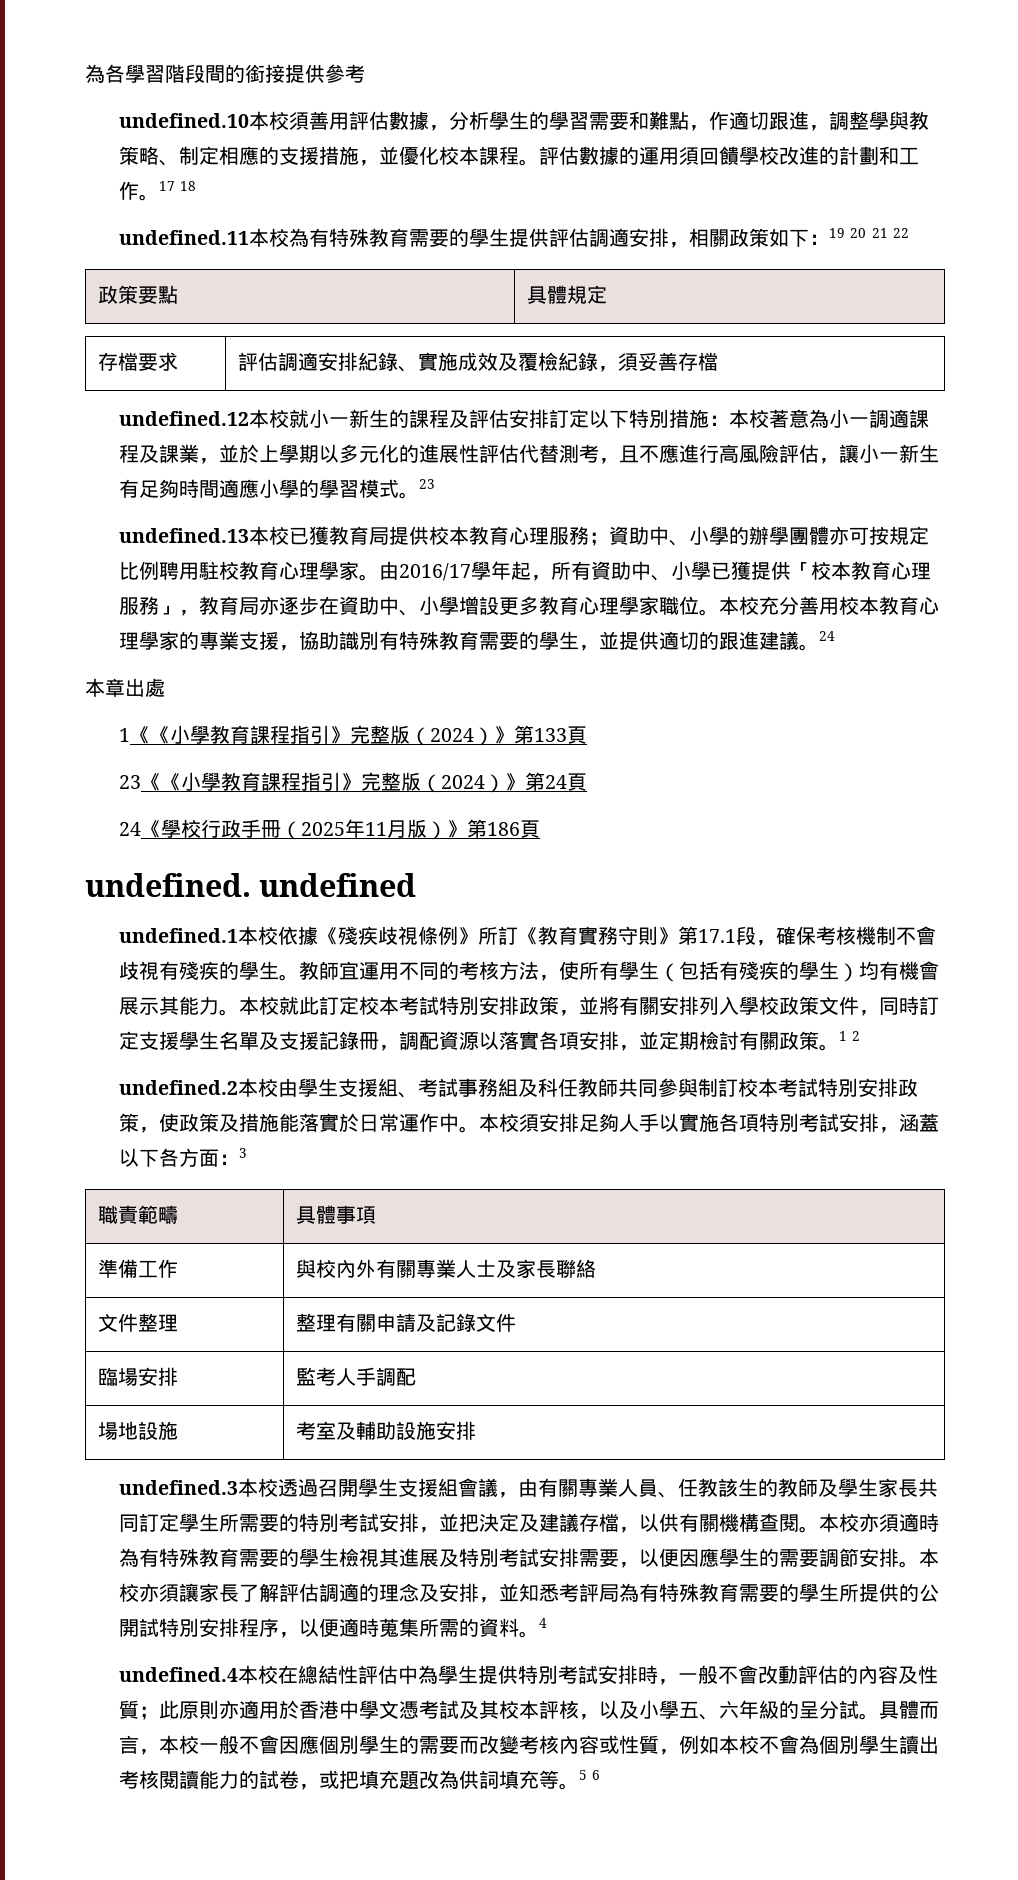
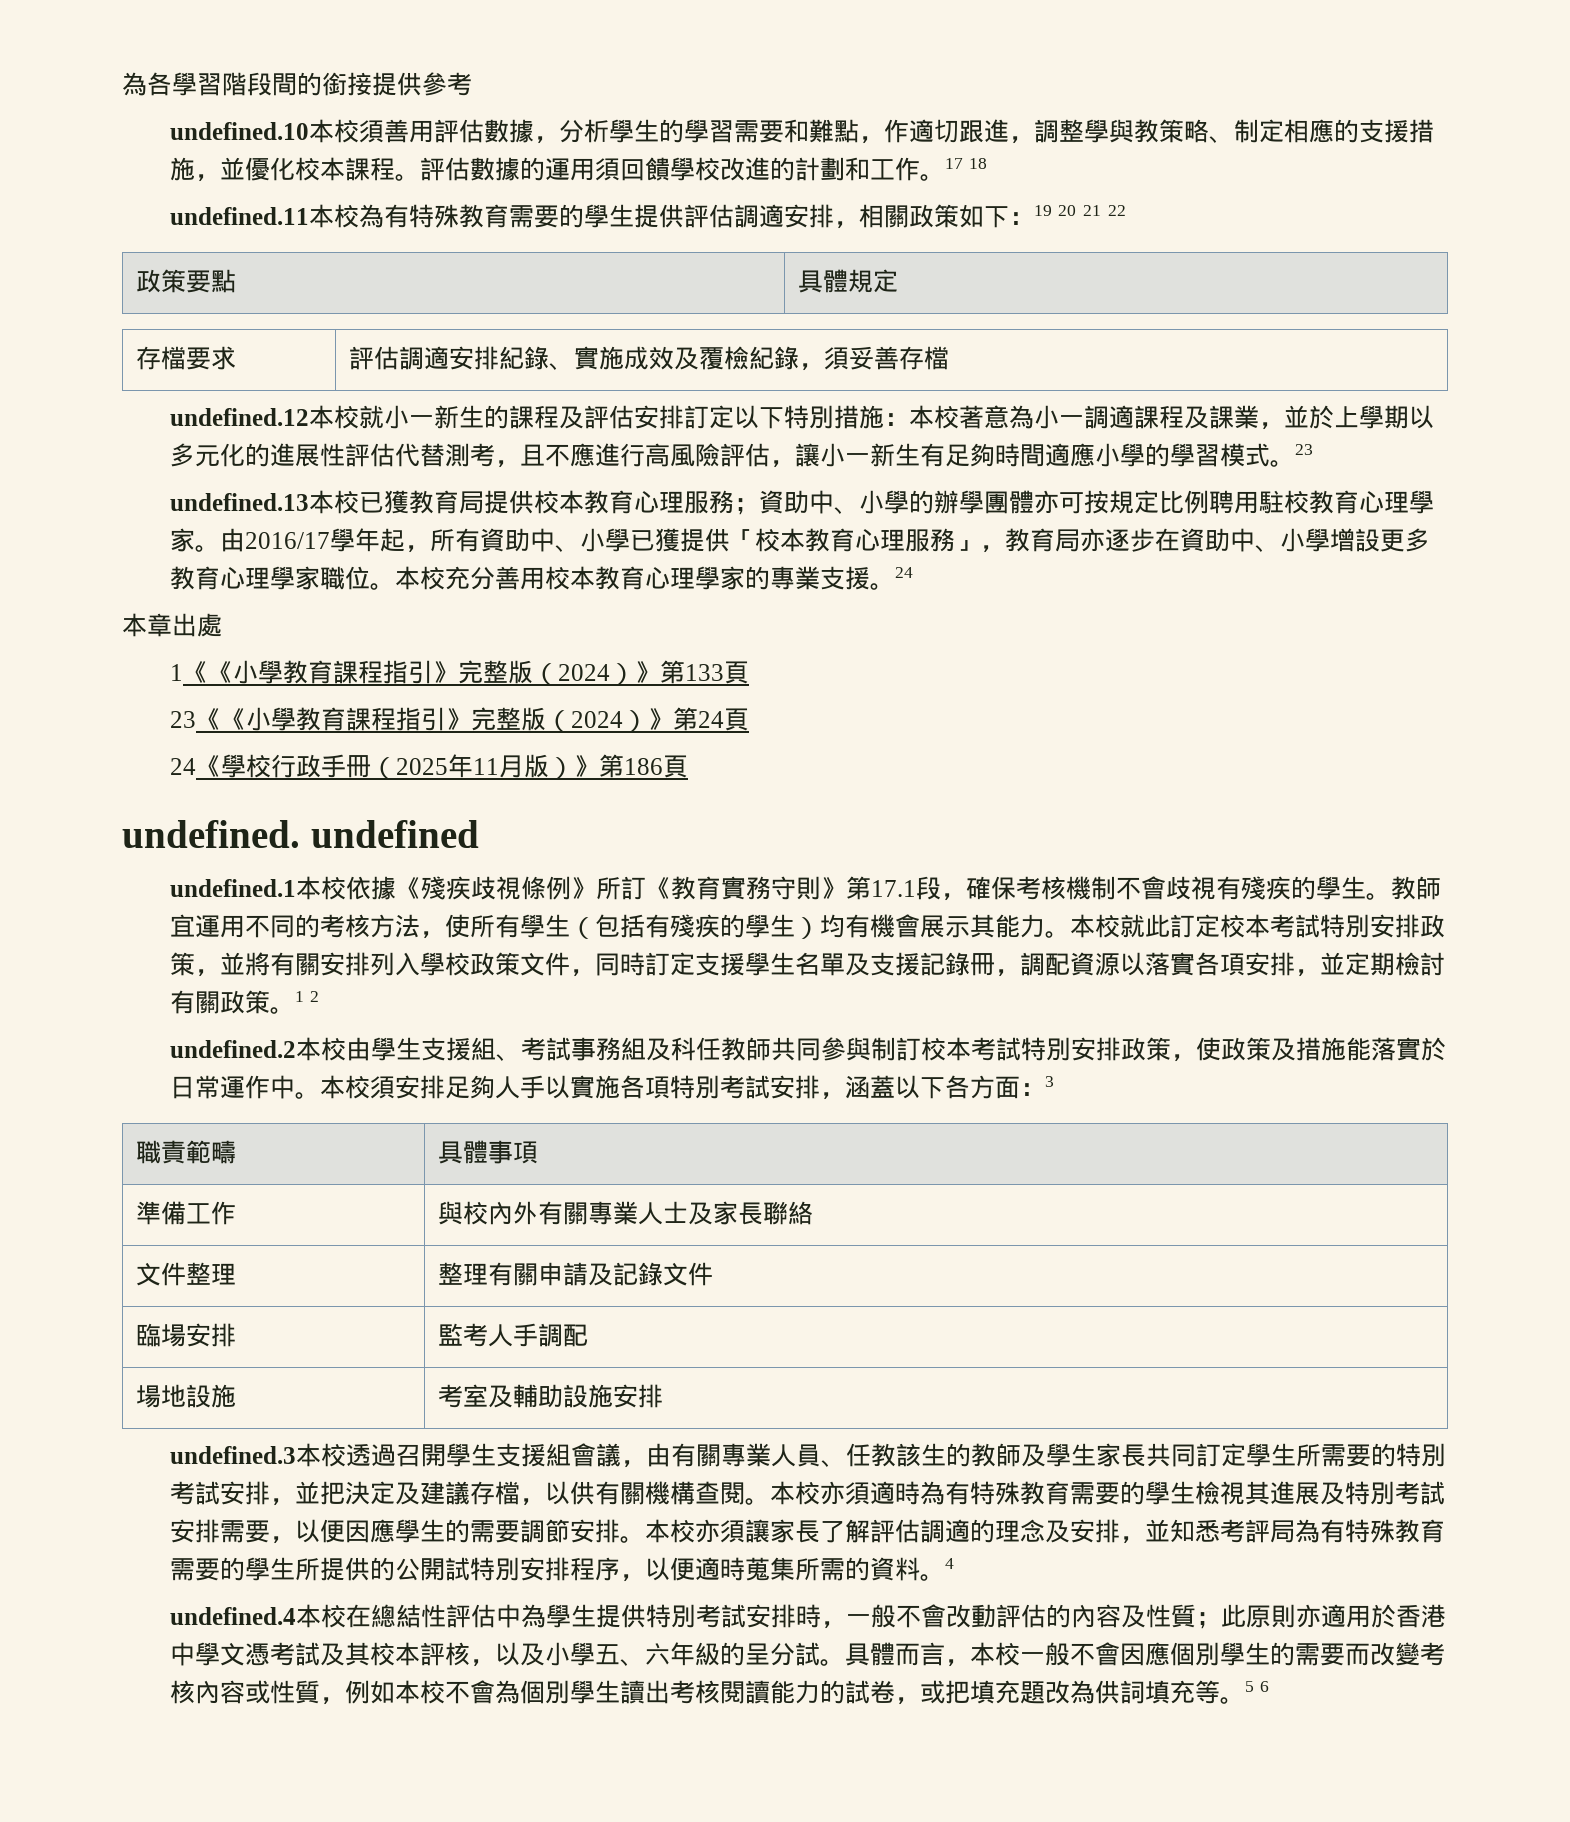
[279,631,800,651] ，協助識別有特殊教育需要的學生，並提供適切的跟進建議 -> (870, 578) none

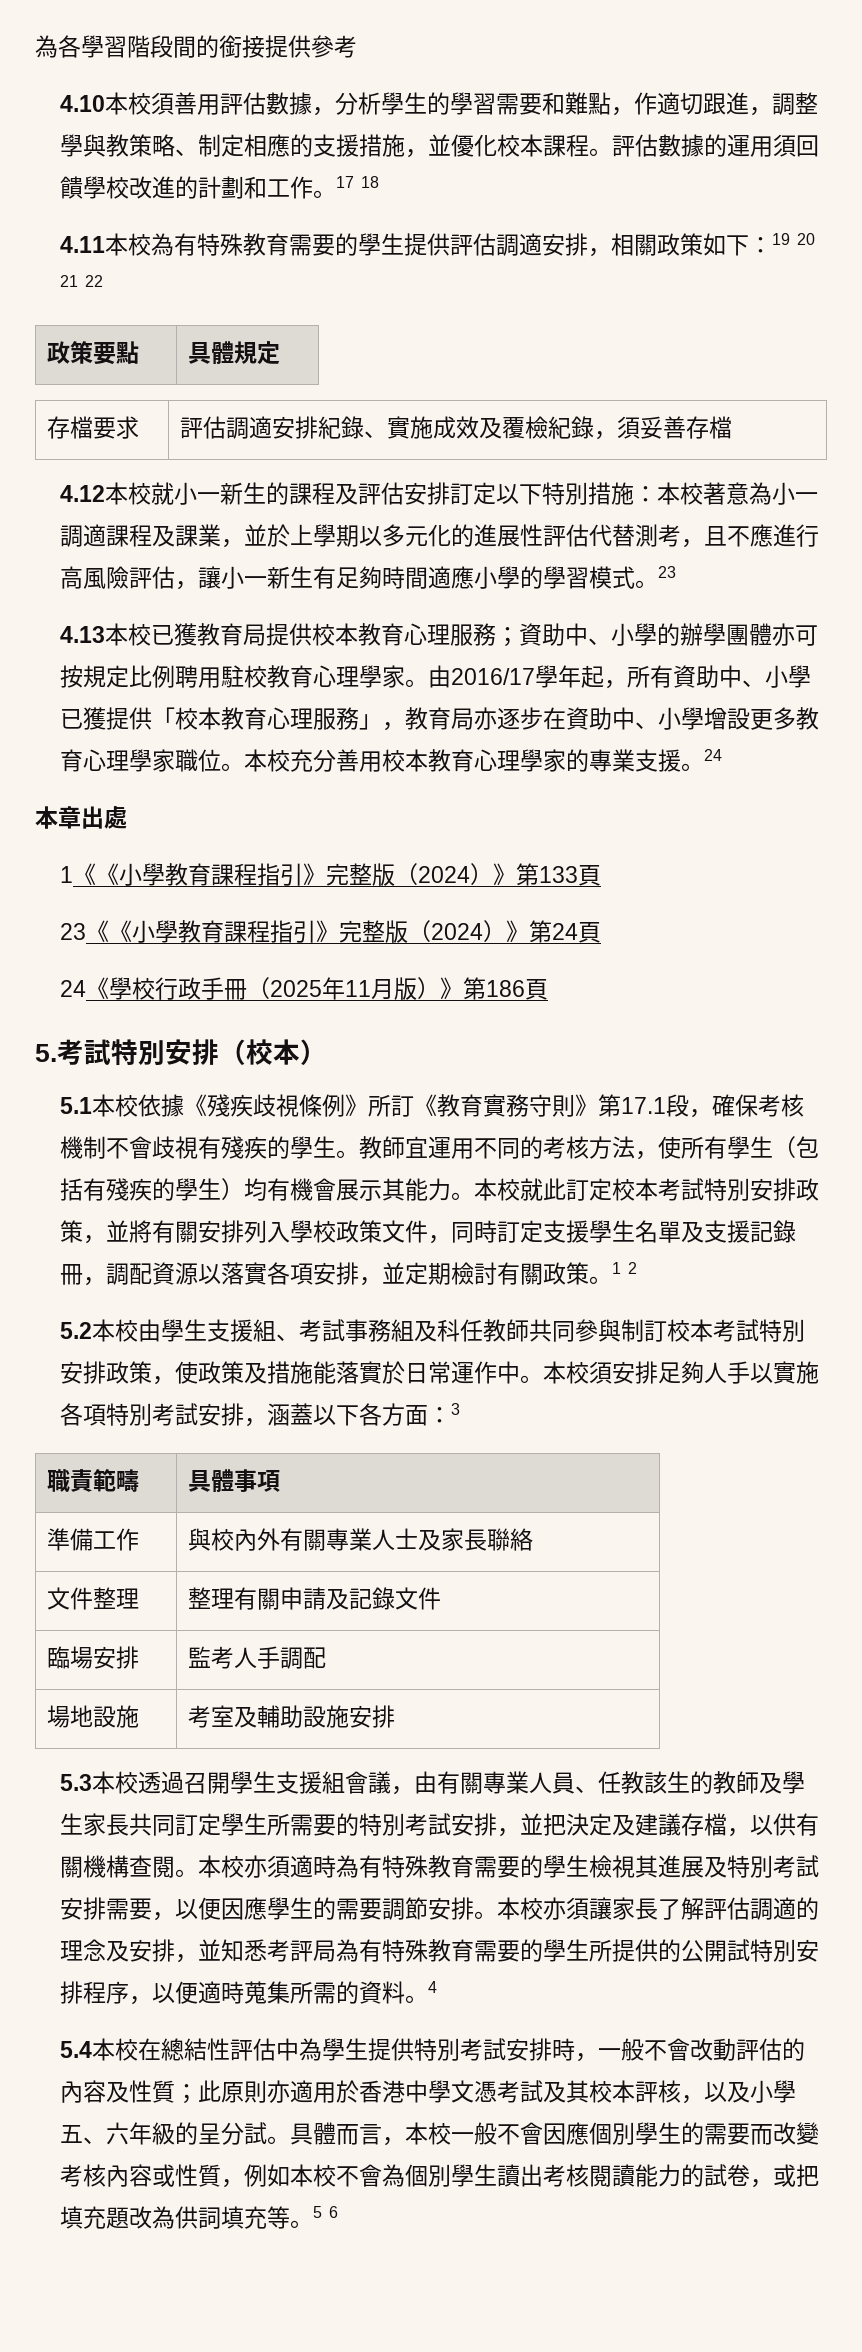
[169,122,309,140] undefined.10 -> [60,95,106,112] 4.10
[169,207,309,225] undefined.11 -> [60,236,106,253] 4.11
[169,408,309,426] undefined.12 -> [60,485,106,502] 4.12
[169,493,309,511] undefined.13 -> [60,626,106,643] 4.13
[122,820,479,848] [169,879,296,897] undefined. undefined // undefined.1 -> [35,1039,327,1066] [60,1097,93,1114] 5.考試特別安排（校本） // 5.1
[169,1040,296,1058] undefined.2 -> [60,1322,93,1339] 5.2
[169,1446,296,1464] undefined.3 -> [60,1774,93,1791] 5.3
[169,1607,296,1625] undefined.4 -> [60,2041,93,2058] 5.4

